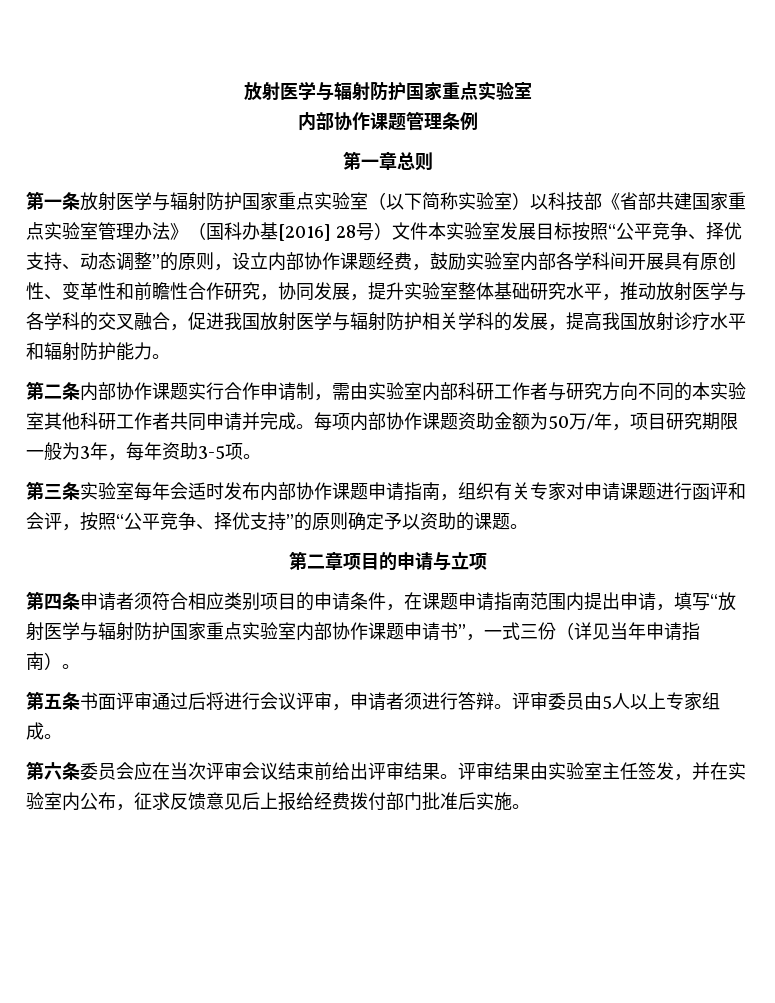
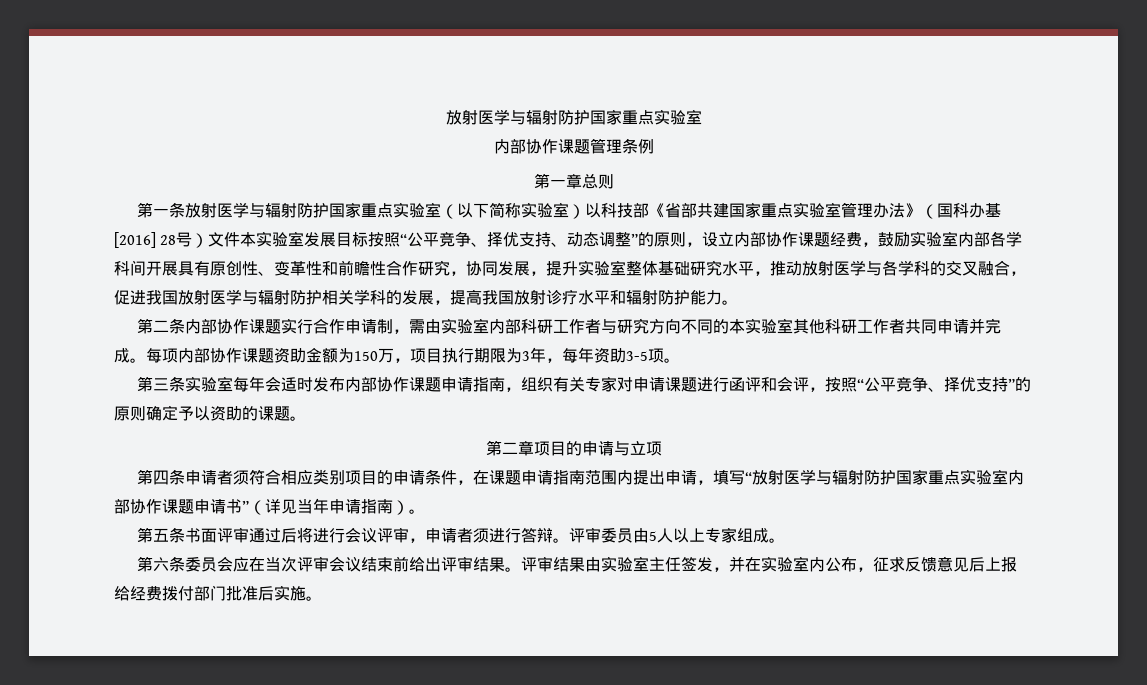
[548,412,738,431] [26,442,62,460] 50万/年，项目研究期限一般 -> [354,348,506,363] 150万，项目执行期限
[466,622,556,641] ，一式三份 -> (249, 506) none

